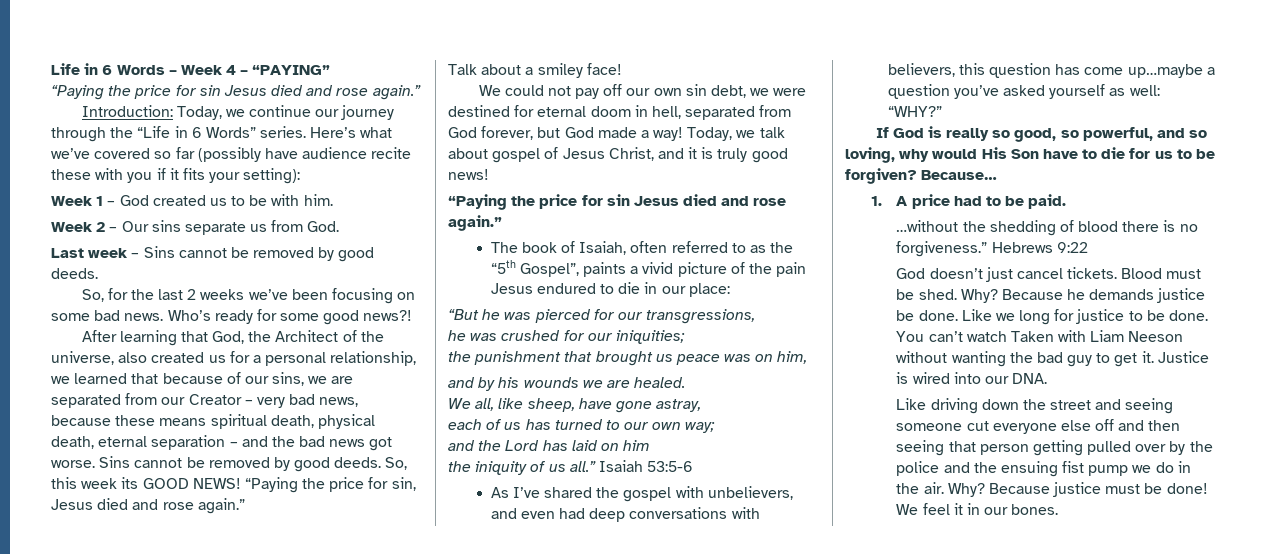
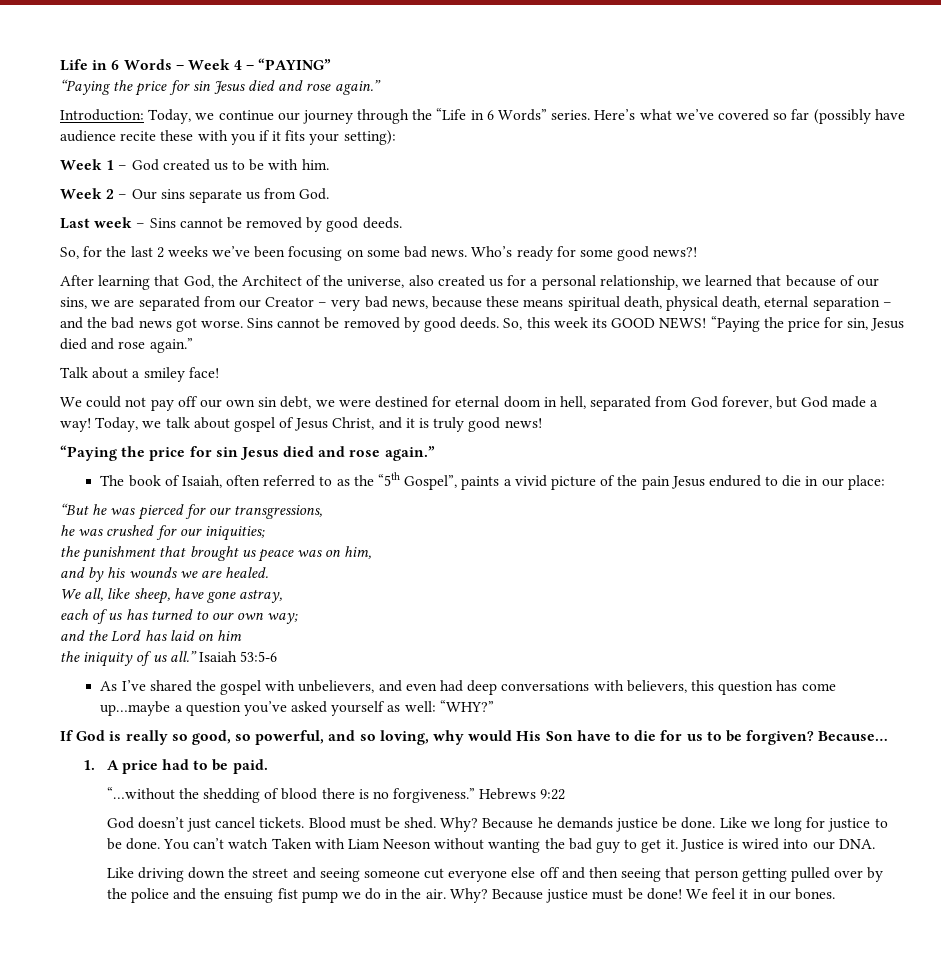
[896,220,959,232] …without -> [106,787,175,800] “…without

